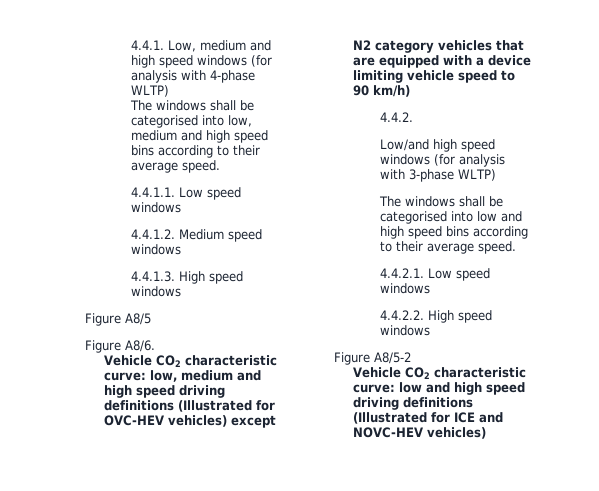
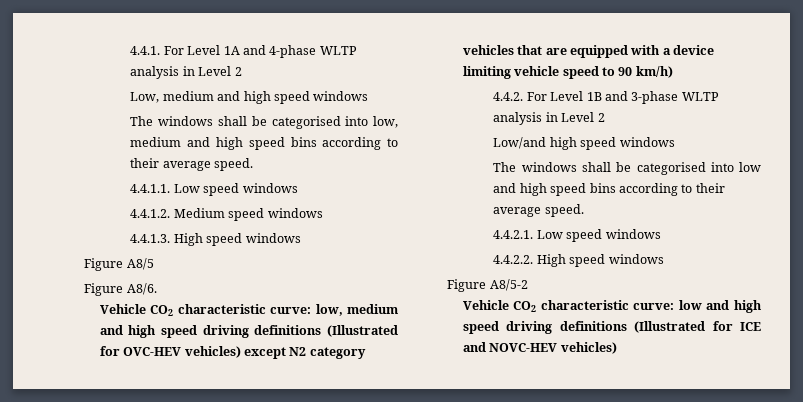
(165, 45) none -> [163,45,357,58] [130,66,242,79] For Level 1A and 4-phase WLTP analysis in Level 2 //
[251,55,273,67] [131,70,256,83] [131,85,170,97] (for analysis with 4-phase WLTP) -> (369, 96) none
(414, 117) none -> [526,91,719,104] [493,112,605,125] For Level 1B and 3-phase WLTP analysis in Level 2
[434,154,506,167] [380,169,497,182] (for analysis with 3-phase WLTP) -> (675, 142) none

